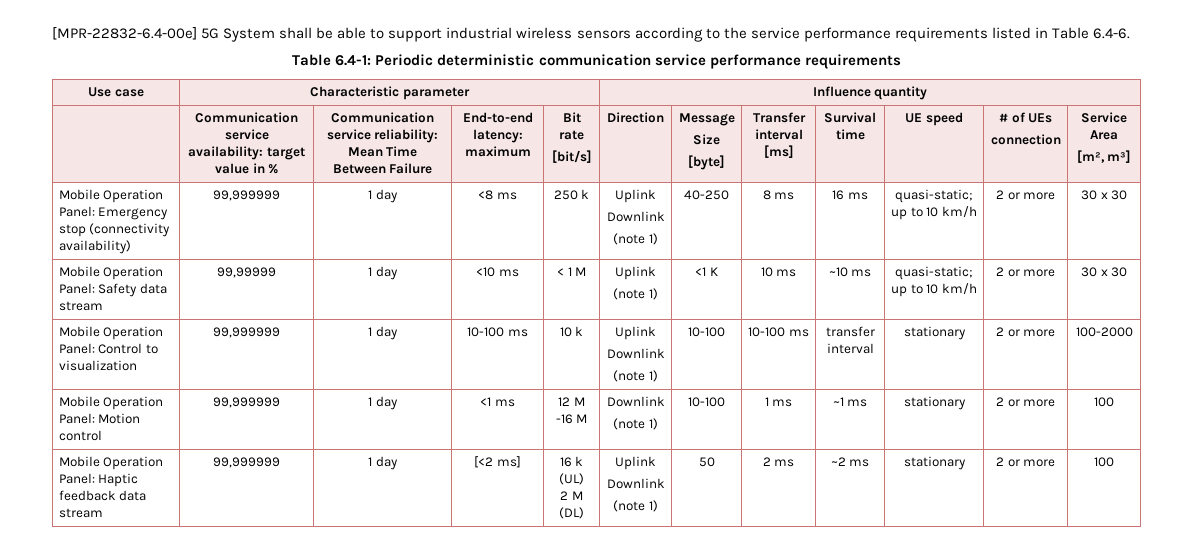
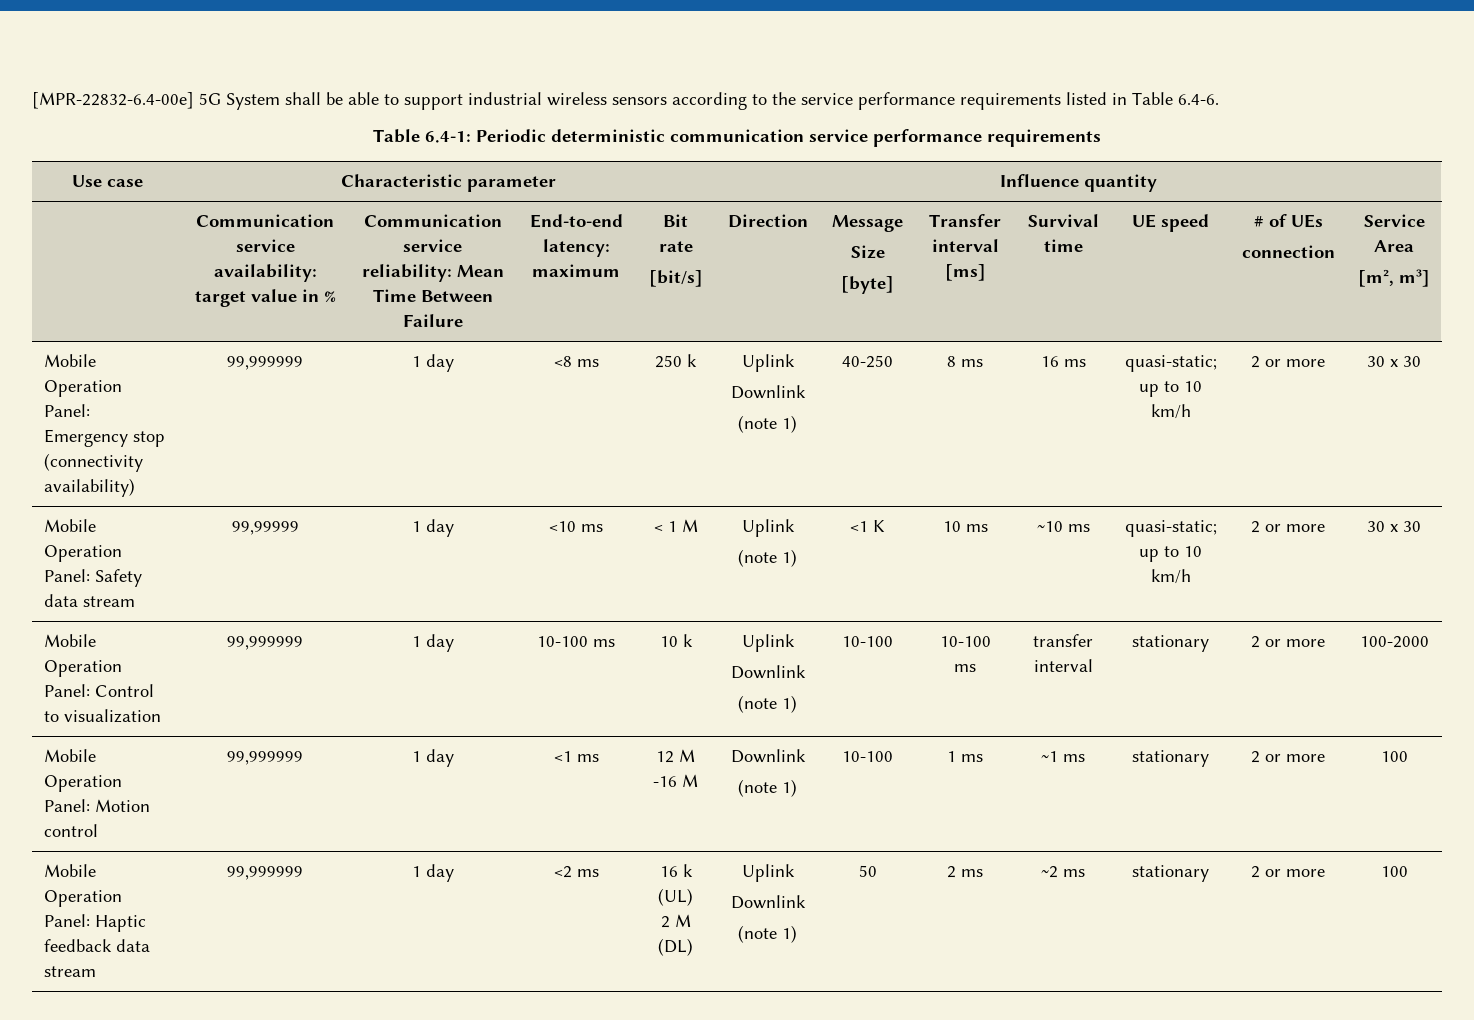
[474,456,521,468] [<2 ms] -> [553,866,599,878] <2 ms

